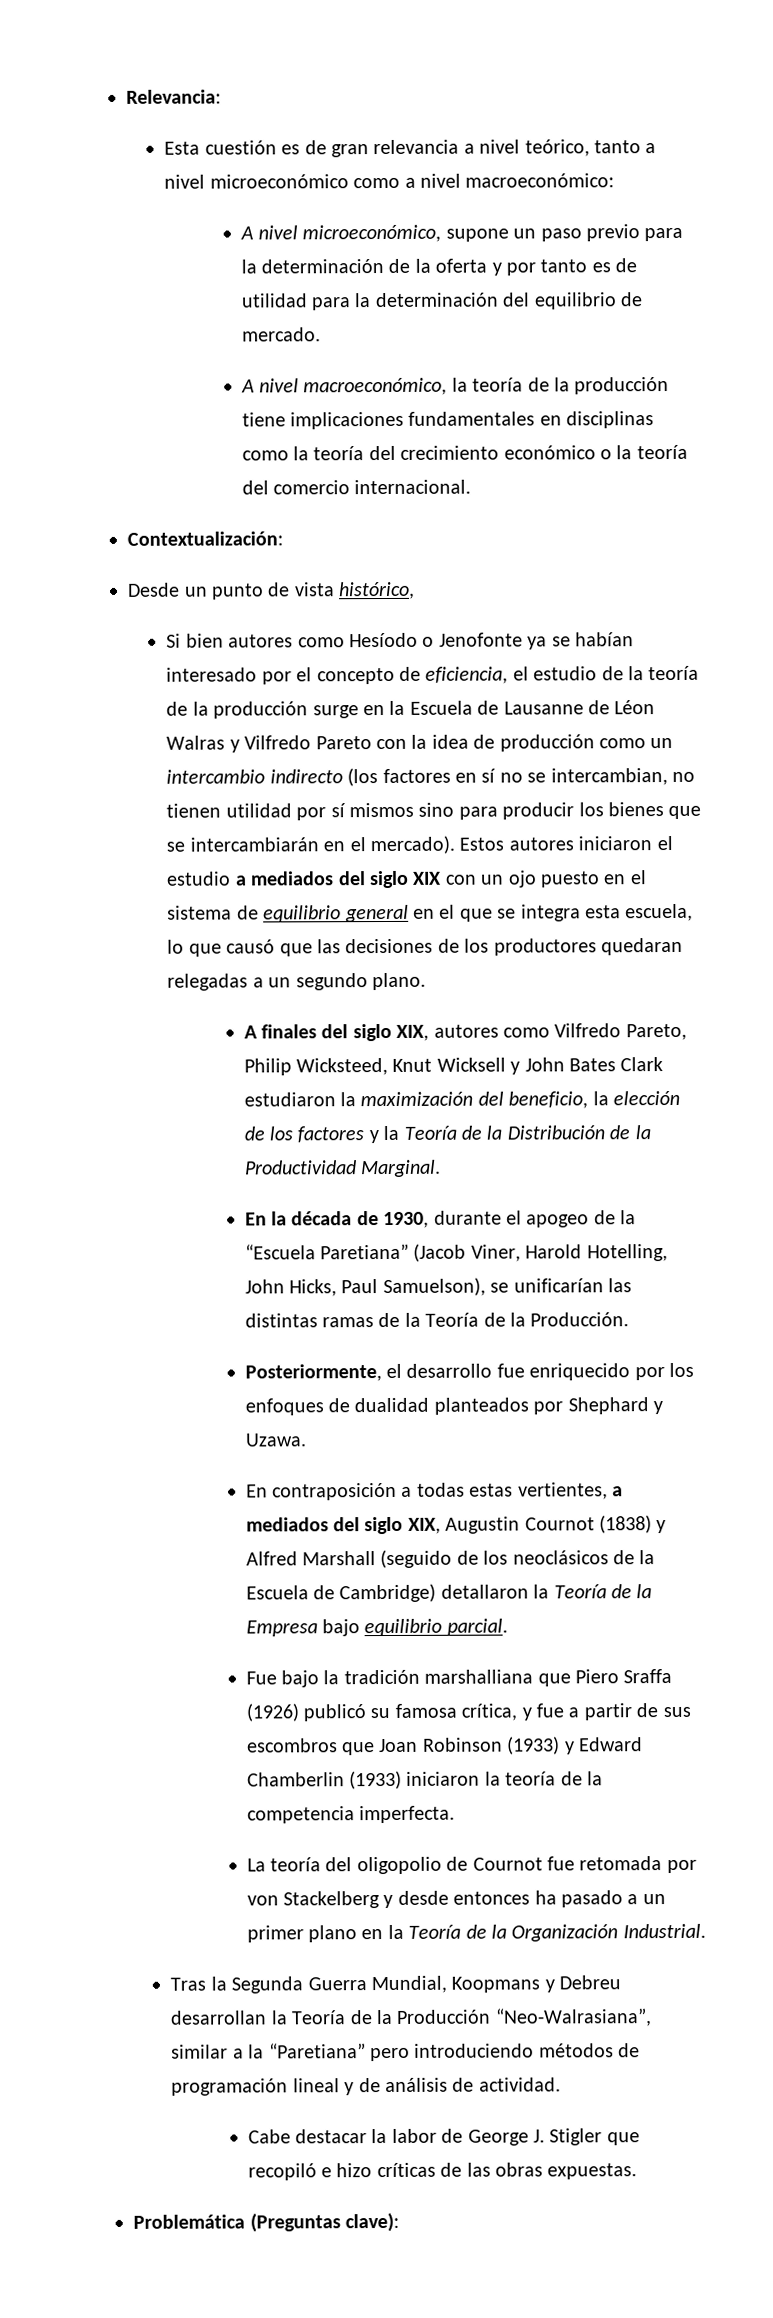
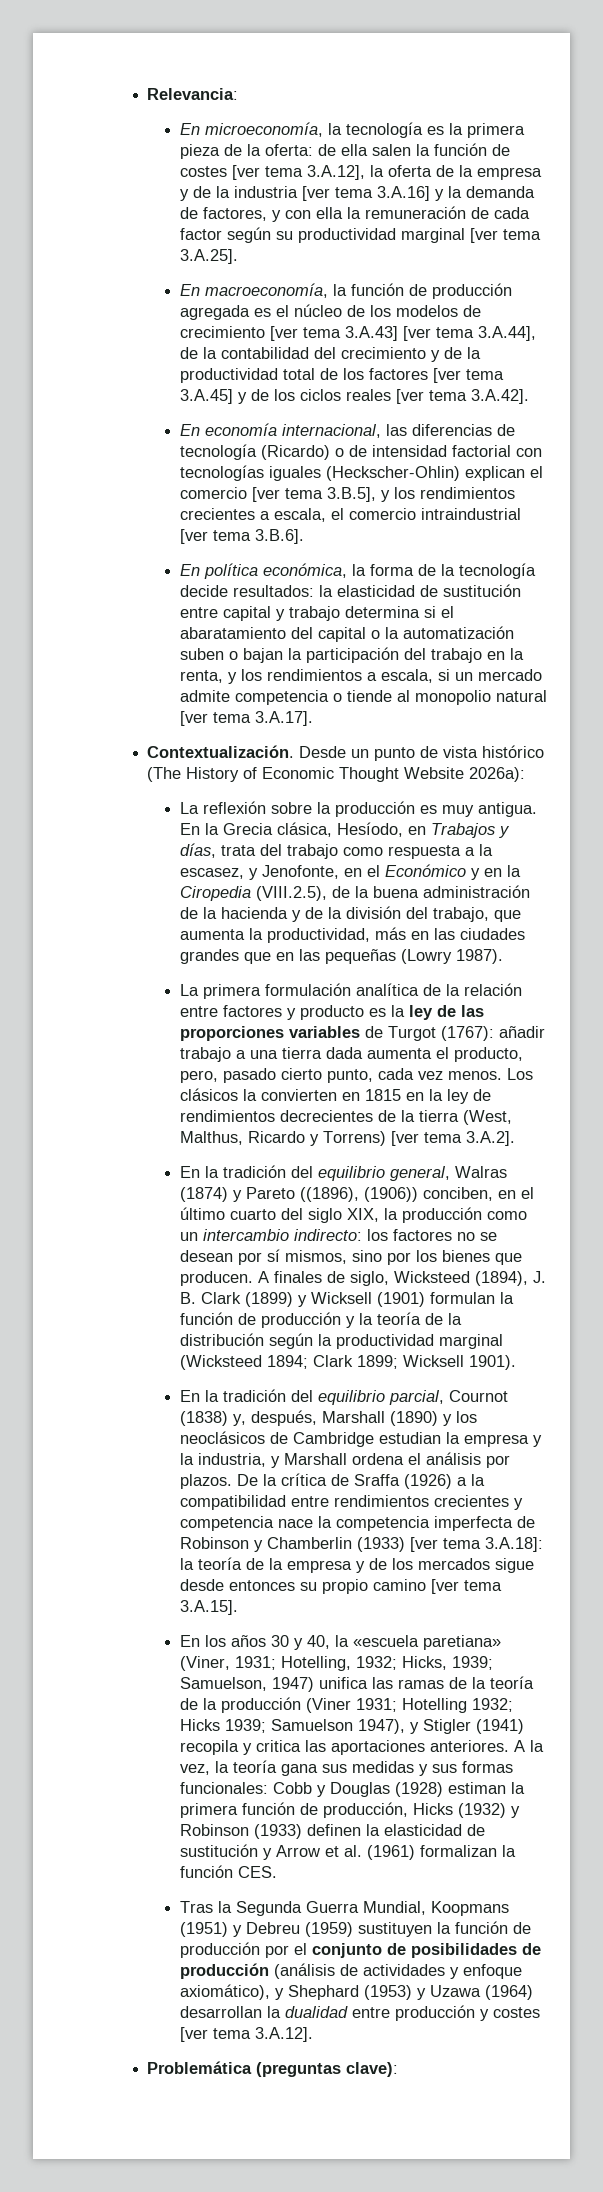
[164,139,657,158] [164,173,615,189] [239,224,684,243] [240,258,638,276] [240,292,644,311] [241,327,321,342] [240,377,670,396] [241,411,655,430] [241,444,688,461] [241,479,472,495] [127,531,284,546] Esta cuestión es de gran relevancia a nivel teórico, tanto a nivel microeconómico como a nivel macroeconómico: // A nivel microeconómico, supone un paso previo para la determinación de la oferta y por tanto es de utilidad para la determinación del equilibrio de mercado. // A nivel macroeconómico, la teoría de la producción tiene implicaciones fundamentales en disciplinas como la teoría del crecimiento económico o la teoría del comercio internacional. // Contextualización: // -> [179,122,525,138] [179,143,510,159] [179,165,542,180] [179,186,535,201] [179,206,530,222] [179,227,541,243] [179,249,238,264] [179,283,512,299] [179,304,481,320] [179,326,536,341] [179,347,481,362] [179,368,504,383] [179,389,529,404] [179,423,515,438] [179,444,542,460] [179,465,543,481] [179,487,515,502] [179,508,521,522] [179,529,304,544] [179,563,536,579] [179,584,521,597] [179,606,454,621] [179,626,514,642] [179,647,524,663] [179,669,542,684] [179,690,547,705] [179,711,313,726] [147,745,295,758] En microeconomía, la tecnología es la primera pieza de la oferta: de ella salen la función de costes [ver tema 3.A.12], la oferta de la empresa y de la industria [ver tema 3.A.16] y la demanda de factores, y con ella la remuneración de cada factor según su productividad marginal [ver tema 3.A.25]. // En macroeconomía, la función de producción agregada es el núcleo de los modelos de crecimiento [ver tema 3.A.43] [ver tema 3.A.44], de la contabilidad del crecimiento y de la productividad total de los factores [ver tema 3.A.45] y de los ciclos reales [ver tema 3.A.42]. // En economía internacional, las diferencias de tecnología (Ricardo) o de intensidad factorial con tecnologías iguales (Heckscher-Ohlin) explican el comercio [ver tema 3.B.5], y los rendimientos crecientes a escala, el comercio intraindustrial [ver tema 3.B.6]. // En política económica, la forma de la tecnología decide resultados: la elasticidad de sustitución entre capital y trabajo determina si el abaratamiento del capital o la automatización suben o bajan la participación del trabajo en la renta, y los rendimientos a escala, si un mercado admite competencia o tiende al monopolio natural [ver tema 3.A.17]. // Contextualización.
[338,581,416,600] [166,632,634,650] [166,666,598,685] histórico, // Si bien autores como Hesíodo o Jenofonte ya se habían interesado por el concepto de eficiencia, el estudio -> [482,745,545,758] [147,767,526,782] [179,801,537,817] [179,822,510,838] [179,843,493,859] [179,864,521,880] [179,885,530,901] [179,906,521,922] [179,927,525,943] [179,949,503,964] [179,983,522,999] [179,1005,484,1020] [179,1026,545,1041] [179,1047,523,1062] [179,1068,533,1083] [179,1088,491,1104] [179,1110,512,1125] [179,1131,515,1146] [179,1165,507,1181] [179,1187,534,1202] [179,1207,527,1223] [179,1229,497,1241] [179,1249,522,1265] [179,1271,546,1286] [179,1292,514,1307] [179,1312,462,1328] [179,1333,503,1349] [179,1355,516,1370] [179,1389,508,1405] [179,1410,477,1426] [179,1431,542,1447] [179,1452,510,1468] [179,1473,485,1489] [179,1495,523,1510] [179,1516,535,1531] [179,1537,543,1552] [179,1557,534,1573] [179,1579,502,1594] [179,1600,238,1615] [179,1635,501,1650] [179,1656,493,1671] [179,1677,444,1692] histórico (The History of Economic Thought Website 2026a): // La reflexión sobre la producción es muy antigua. En la Grecia clásica, Hesíodo, en Trabajos y días, trata del trabajo como respuesta a la escasez, y Jenofonte, en el Económico y en la Ciropedia (VIII.2.5), de la buena administración de la hacienda y de la división del trabajo, que aumenta la productividad, más en las ciudades grandes que en las pequeñas (Lowry 1987). // La primera formulación analítica de la relación entre factores y producto es la ley de las proporciones variables de Turgot (1767): añadir trabajo a una tierra dada aumenta el producto, pero, pasado cierto punto, cada vez menos. Los clásicos la convierten en 1815 en la ley de rendimientos decrecientes de la tierra (West, Malthus, Ricardo y Torrens) [ver tema 3.A.2]. // En la tradición del equilibrio general, Walras (1874) y Pareto ((1896), (1906)) conciben, en el último cuarto del siglo XIX, la producción como un intercambio indirecto: los factores no se desean por sí mismos, sino por los bienes que producen. A finales de siglo, Wicksteed (1894), J. B. Clark (1899) y Wicksell (1901) formulan la función de producción y la teoría de la distribución según la productividad marginal (Wicksteed 1894; Clark 1899; Wicksell 1901). // En la tradición del equilibrio parcial, Cournot (1838) y, después, Marshall (1890) y los neoclásicos de Cambridge estudian la empresa y la industria, y Marshall ordena el análisis por plazos. De la crítica de Sraffa (1926) a la compatibilidad entre rendimientos crecientes y competencia nace la competencia imperfecta de Robinson y Chamberlin (1933) [ver tema 3.A.18]: la teoría de la empresa y de los mercados sigue desde entonces su propio camino [ver tema 3.A.15]. // En los años 30 y 40, la «escuela paretiana» (Viner, 1931; Hotelling, 1932; Hicks, 1939; Samuelson, 1947) unifica las ramas
[312,700,656,719] [166,734,674,753] [166,768,695,787] [166,802,702,821] [166,835,673,855] [166,870,647,889] [167,903,694,923] [167,937,683,957] [167,972,426,991] [243,1023,687,1042] [243,1057,664,1076] [243,1090,681,1109] [243,1125,651,1144] [244,1159,442,1178] [244,1210,637,1229] [244,1243,668,1262] [244,1277,633,1297] [244,1312,630,1328] [244,1362,695,1382] [244,1397,664,1416] [244,1433,307,1447] [245,1482,624,1501] [245,1515,667,1535] [245,1549,656,1569] [245,1583,653,1603] [245,1618,508,1637] [245,1669,673,1688] [245,1703,691,1722] [246,1736,644,1756] [246,1770,604,1790] [246,1805,456,1824] [246,1856,697,1875] [246,1890,666,1909] [246,1923,706,1943] surge en la Escuela de Lausanne de Léon Walras y Vilfredo Pareto con la idea de producción como un intercambio indirecto (los factores en sí no se intercambian, no tienen utilidad por sí mismos sino para producir los bienes que se intercambiarán en el mercado). Estos autores iniciaron el estudio a mediados del siglo XIX con un ojo puesto en el sistema de equilibrio general en el que se integra esta escuela, lo que causó que las decisiones de los productores quedaran relegadas a un segundo plano. // A finales del siglo XIX, autores como Vilfredo Pareto, Philip Wicksteed, Knut Wicksell y John Bates Clark estudiaron la maximización del beneficio, la elección de los factores y la Teoría de la Distribución de la Productividad Marginal. // En la década de 1930, durante el apogeo de la “Escuela Paretiana” (Jacob Viner, Harold Hotelling, John Hicks, Paul Samuelson), se unificarían las distintas ramas de la Teoría de la Producción. // Posteriormente, el desarrollo fue enriquecido por los enfoques de dualidad planteados por Shephard y Uzawa. // En contraposición a todas estas vertientes, a mediados del siglo XIX, Augustin Cournot (1838) y Alfred Marshall (seguido de los neoclásicos de la Escuela de Cambridge) detallaron la Teoría de la Empresa bajo equilibrio parcial. // Fue bajo la tradición marshalliana que Piero Sraffa (1926) publicó su famosa crítica, y fue a partir de sus escombros que Joan Robinson (1933) y Edward Chamberlin (1933) iniciaron la teoría de la competencia imperfecta. // La teoría del oligopolio de Cournot fue retomada por von Stackelberg y desde entonces ha pasado a un primer plano en la Teoría de la Organización Industrial. -> [305,1698,513,1713] [179,1719,524,1734] [179,1740,544,1755] [179,1760,513,1776] [179,1782,525,1797] [179,1802,520,1818] [179,1824,485,1839] [179,1844,516,1860] [179,1865,277,1878] (Viner 1931; Hotelling 1932; Hicks 1939; Samuelson 1947), y Stigler (1941) recopila y critica las aportaciones anteriores. A la vez, la teoría gana sus medidas y sus formas funcionales: Cobb y Douglas (1928) estiman la primera función de producción, Hicks (1932) y Robinson (1933) definen la elasticidad de sustitución y Arrow et al. (1961) formalizan la función CES.
(541, 1984) none -> [179,1922,228,1937] (1951)
[170,2008,652,2027] [171,2043,641,2062] [171,2077,561,2096] [247,2128,640,2146] [247,2162,638,2181] desarrollan la Teoría de la Producción “Neo-Walrasiana”, similar a la “Paretiana” pero introduciendo métodos de programación lineal y de análisis de actividad. // Cabe destacar la labor de George J. Stigler que recopiló e hizo críticas de las obras expuestas. -> [304,1921,531,1937] [179,1942,541,1958] [179,1963,522,1979] [179,1984,533,2000] [179,2005,540,2021] [179,2027,313,2042] (1959) sustituyen la función de producción por el conjunto de posibilidades de producción (análisis de actividades y enfoque axiomático), y Shephard (1953) y Uzawa (1964) desarrollan la dualidad entre producción y costes [ver tema 3.A.12].
[249,2213,341,2233] (Preguntas -> [256,2062,342,2077] (preguntas

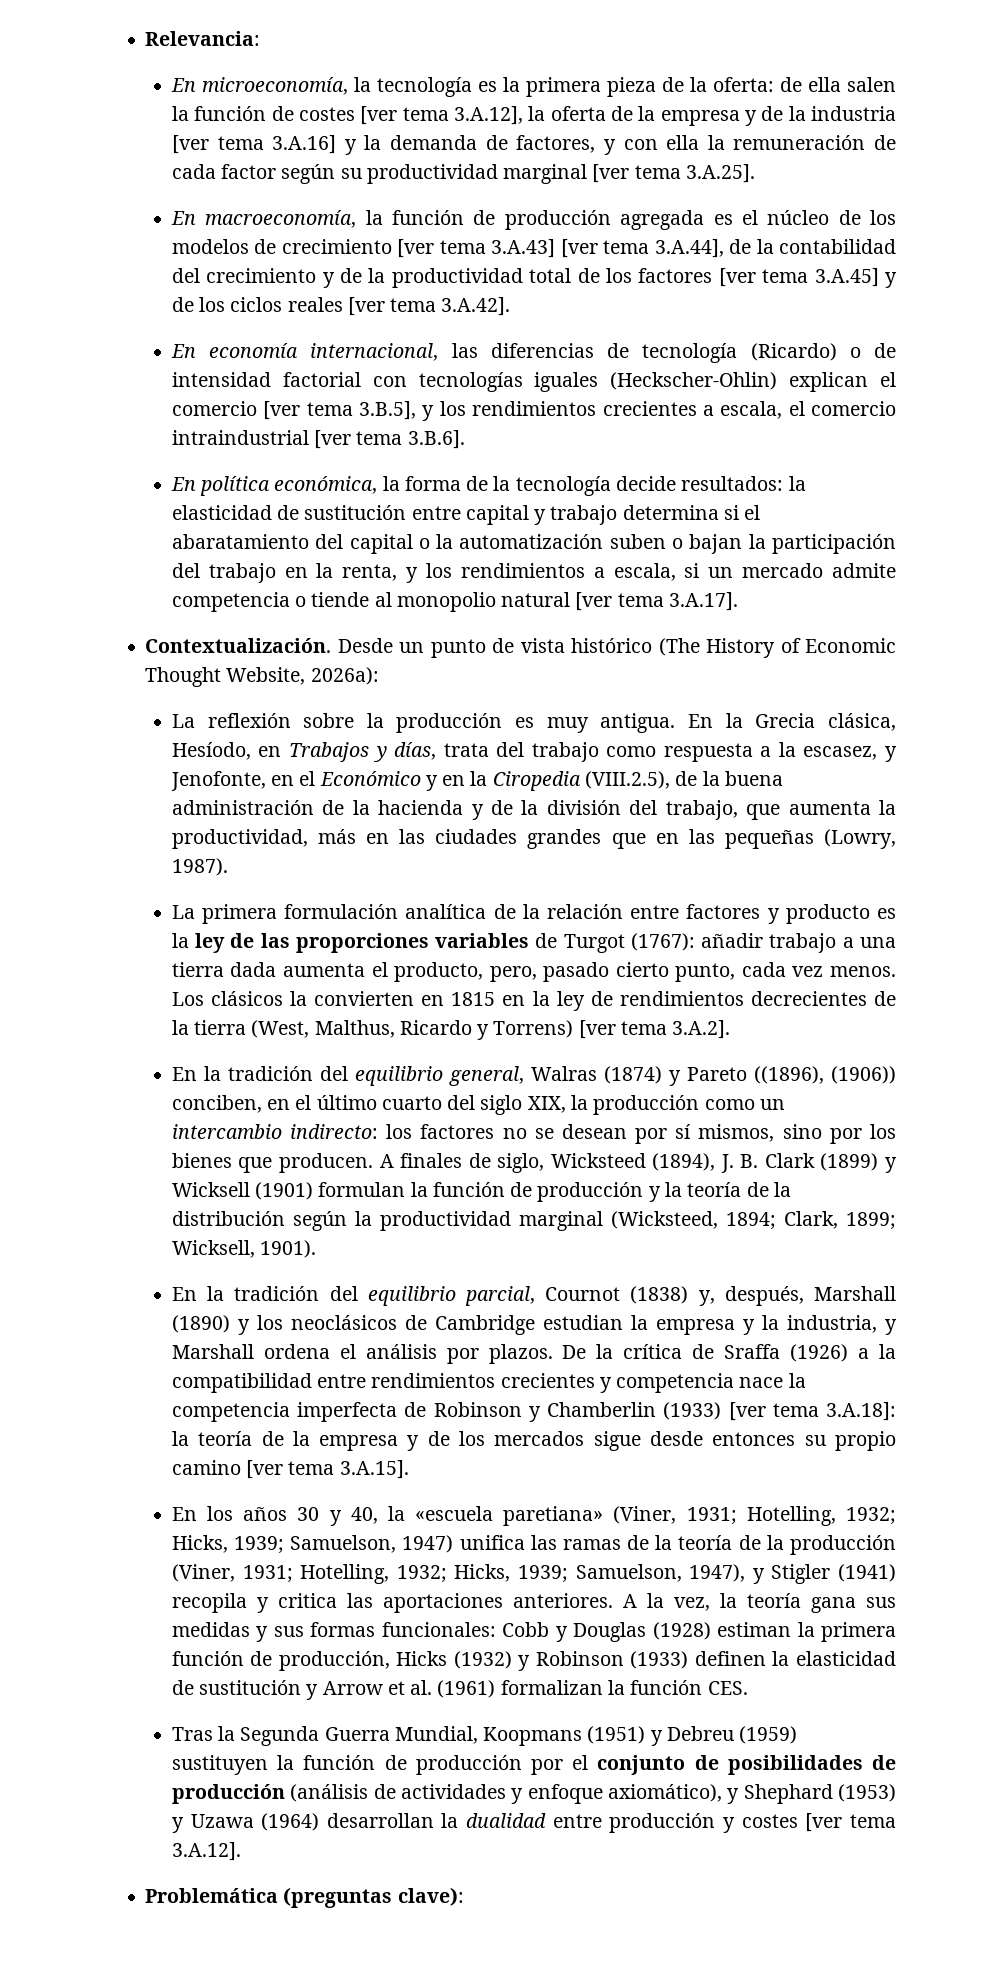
[404,767,465,779] Website -> [226,667,306,685] Website,
[400,949,452,964] (Lowry -> [823,829,896,849] (Lowry,
[179,1355,464,1370] (Wicksteed 1894; Clark 1899; Wicksell -> [610,1211,896,1230] [171,1240,255,1258] (Wicksteed, 1894; Clark, 1899; Wicksell,
[305,1698,513,1713] [179,1719,353,1733] (Viner 1931; Hotelling 1932; Hicks 1939; Samuelson -> [171,1564,682,1584] (Viner, 1931; Hotelling, 1932; Hicks, 1939; Samuelson,

